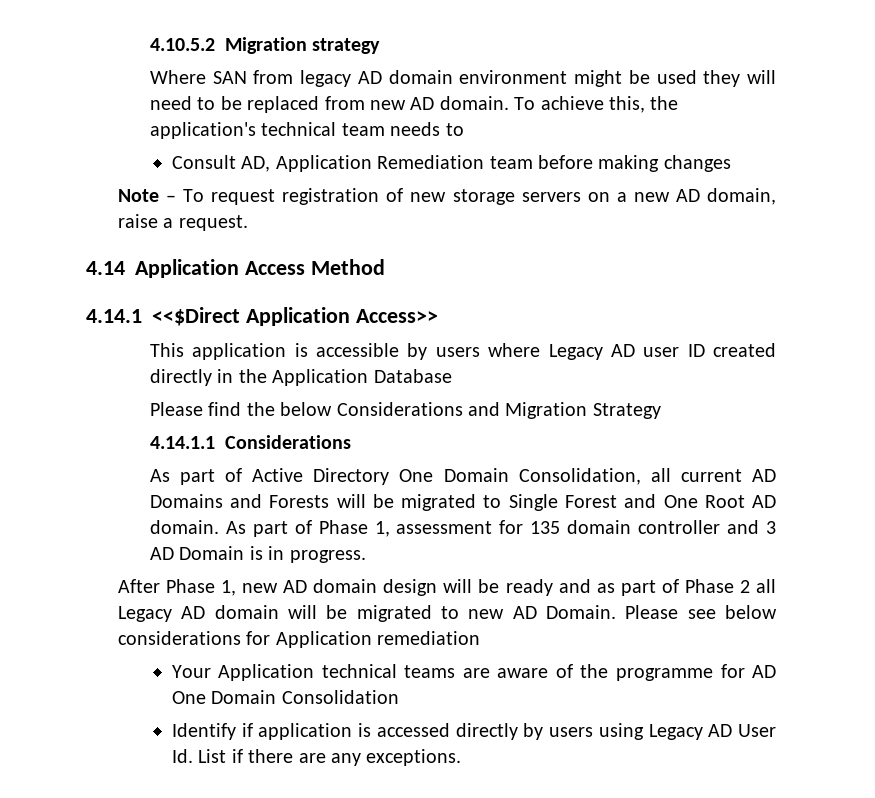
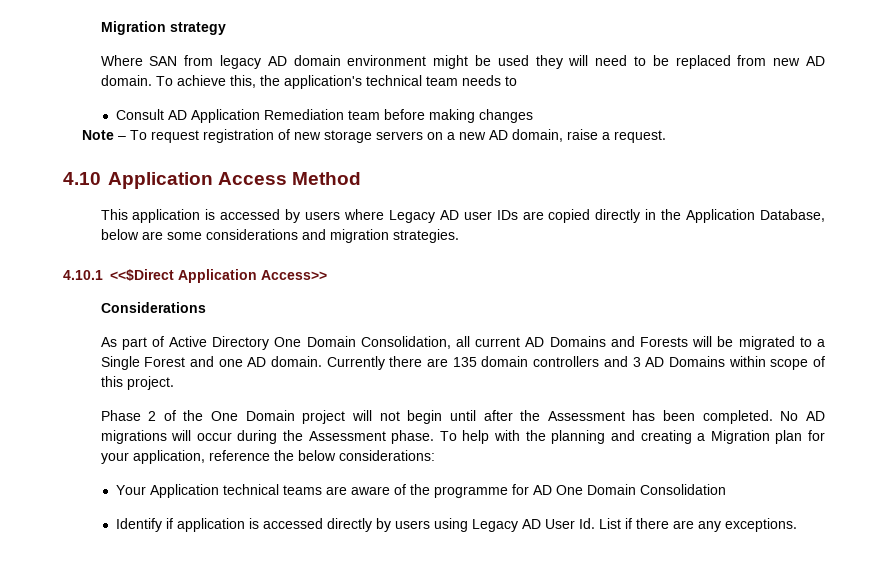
[149,38,215,51] 4.10.5.2 -> (100, 28) none
[241,156,271,172] AD, -> [167,110,187,120] AD
[86,261,125,275] 4.14 -> [63,172,101,185] 4.10
[86,307,438,326] // 4.14.1 <<$Direct Application Access>> -> (362, 178) none
[316,343,400,357] accessible -> [220,209,281,220] accessed
[687,343,777,357] ID created -> [496,209,591,223] IDs are copied
[373,369,452,383] [149,402,661,419] [149,436,215,449] Database // Please find the below Considerations and Migration Strategy // 4.14.1.1 -> [760,209,825,222] [100,229,459,243] [63,269,327,283] Database, below are some considerations and migration strategies. // 4.10.1 <<$Direct Application Access>> //
(502, 501) none -> [816,339,825,347] a
[663,495,776,508] [149,520,524,537] One Root AD domain. As part of Phase 1, assessment for -> [218,356,449,370] one AD domain. Currently there are
[638,520,721,534] controller -> [533,356,600,367] controllers
[179,546,366,563] [117,579,777,596] [117,605,778,622] [117,631,481,648] Domain is in progress. // After Phase 1, new AD domain design will be ready and as part of Phase 2 all Legacy AD domain will be migrated to new AD Domain. Please see below considerations for Application remediation -> [668,356,825,370] [100,376,174,390] [100,410,825,424] [100,430,826,444] [100,450,435,464] Domains within scope of this project. // Phase 2 of the One Domain project will not begin until after the Assessment has been completed. No AD migrations will occur during the Assessment phase. To help with the planning and creating a Migration plan for your application, reference the below considerations:

